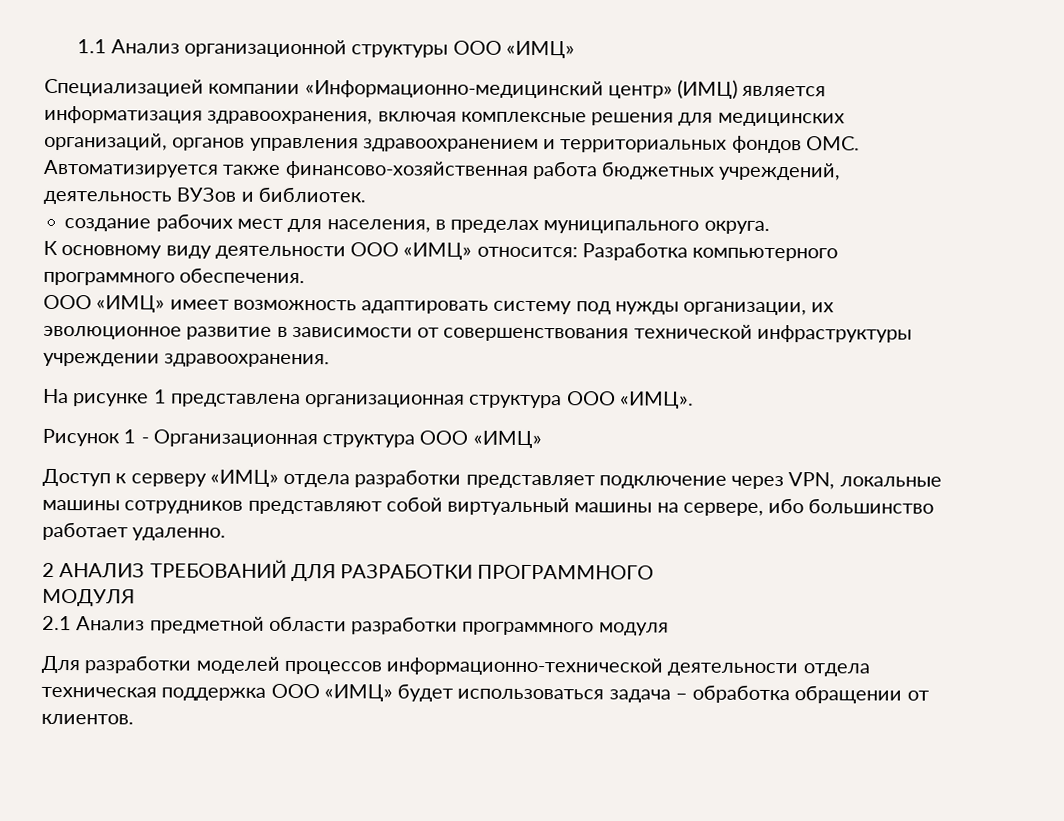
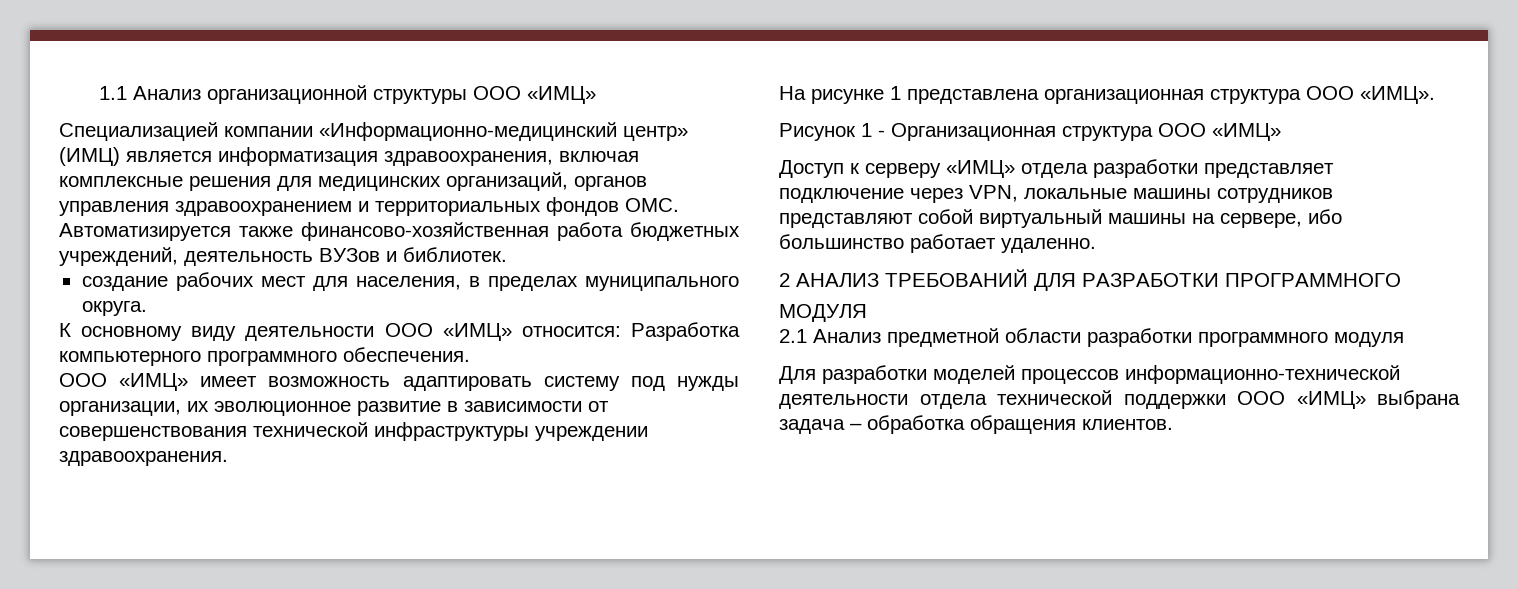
[41,683,605,702] техническая поддержка ООО «ИМЦ» будет использоваться -> [997,390,1460,409] технической поддержки ООО «ИМЦ» выбрана
[794,685,929,704] обращении от -> [970,415,1076,434] обращения

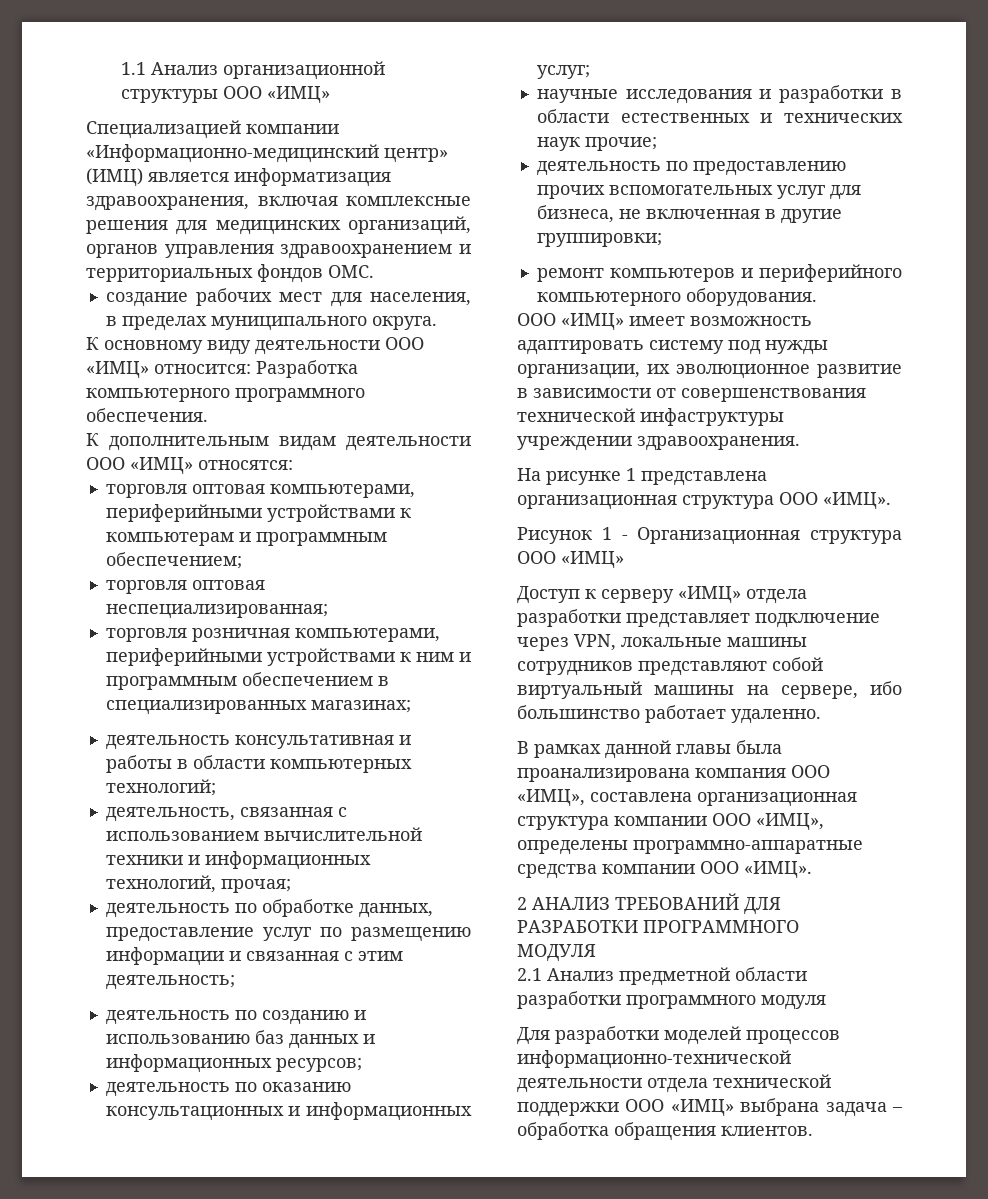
[59,222,740,241] [59,247,507,266] Автоматизируется также финансово-хозяйственная работа бюджетных учреждений, деятельность ВУЗов и библиотек. -> (374, 271) none
(470, 354) none -> [86,433,471,451] [86,457,293,475] [105,484,415,498] [105,504,411,522] [105,532,387,546] [105,552,242,569] [105,580,265,594] [105,604,328,619] [105,628,440,642] [105,648,472,666] [105,672,389,690] [105,700,411,715] [105,735,411,750] [105,755,412,773] [105,779,216,796] [105,807,347,822] [105,827,422,841] [105,851,371,870] [105,875,291,893] [105,899,433,918] [105,927,471,942] [105,947,403,966] [105,975,235,990] [105,1010,366,1025] [105,1030,375,1049] [105,1054,362,1073] [105,1082,351,1097] [105,1102,472,1121] [536,65,590,79] [536,85,902,104] [536,109,903,123] [536,137,657,151] [536,161,846,176] [536,185,861,200] [536,205,842,224] [536,233,662,247] [536,264,902,282] [536,288,817,307] // К дополнительным видам деятельности ООО «ИМЦ» относятся: // торговля оптовая компьютерами, периферийными устройствами к компьютерам и программным обеспечением; // торговля оптовая неспециализированная; // торговля розничная компьютерами, периферийными устройствами к ним и программным обеспечением в специализированных магазинах; // деятельность консультативная и работы в области компьютерных технологий; // деятельность, связанная с использованием вычислительной техники и информационных технологий, прочая; // деятельность по обработке данных, предоставление услуг по размещению информации и связанная с этим деятельность; // деятельность по созданию и использованию баз данных и информационных ресурсов; // деятельность по оказанию консультационных и информационных услуг; // научные исследования и разработки в области естественных и технических наук прочие; // деятельность по предоставлению прочих вспомогательных услуг для бизнеса, не включенная в другие группировки; // ремонт компьютеров и периферийного компьютерного оборудования.
[374,422,529,441] инфраструктуры -> [640,408,784,426] инфаструктуры
(1096, 245) none -> [517,740,782,759] [517,765,830,782] [517,789,857,807] [517,813,824,831] [517,840,863,855] [517,861,812,879] // В рамках данной главы была проанализирована компания ООО «ИМЦ», составлена организационная структура компании ООО «ИМЦ», определены программно-аппаратные средства компании ООО «ИМЦ».

